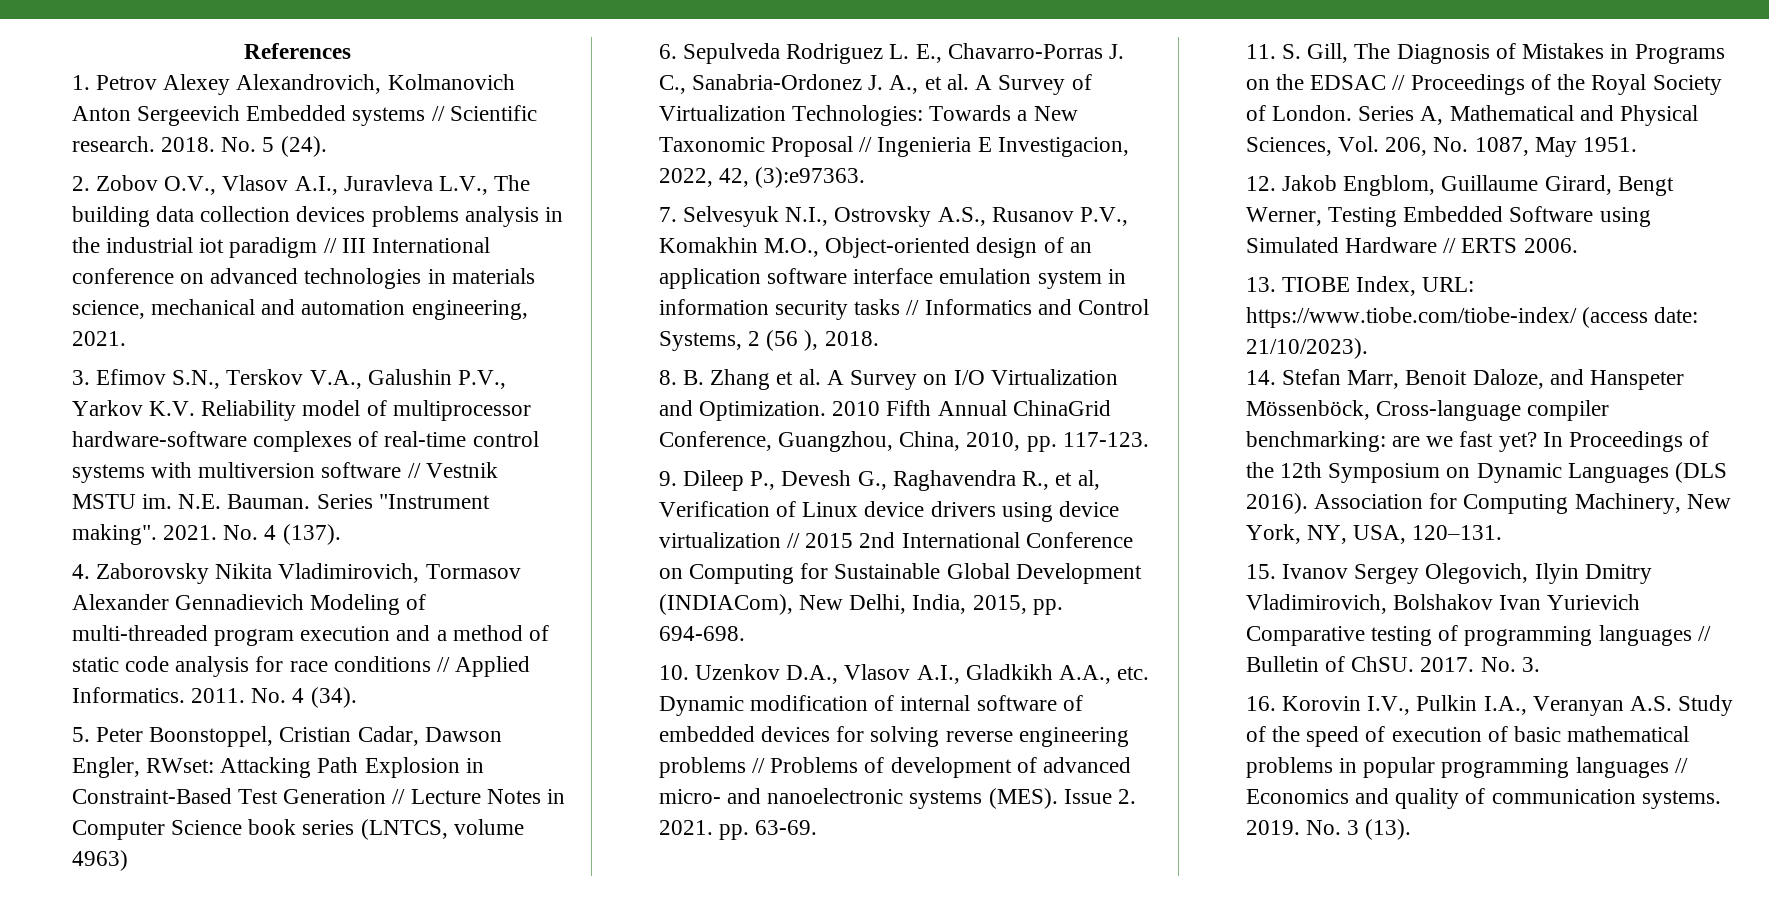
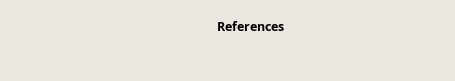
[71,74,515,95] [71,105,537,126] [71,136,327,157] [71,175,531,195] [71,206,564,227] [71,237,491,258] [71,268,535,289] [71,299,528,320] [71,331,126,346] [71,369,507,389] [71,400,531,421] [71,431,539,452] [71,462,498,483] [71,494,490,509] [71,524,341,545] [71,563,521,584] [71,594,427,615] [71,625,550,646] [71,656,531,677] [71,687,357,708] [71,726,502,747] [71,757,484,778] [71,788,566,804] [71,819,524,840] [71,850,128,871] [658,43,1125,64] [658,74,1092,95] [658,105,1078,126] [658,136,1129,157] [658,167,866,188] [658,206,1129,227] [658,237,1092,258] [658,268,1126,289] [658,299,1150,320] [658,330,879,351] [658,369,1118,390] [658,400,1111,421] [658,431,1149,452] [658,470,1100,491] [658,501,1120,522] [658,532,1133,548] [658,563,1142,584] [658,594,1063,615] [658,626,745,641] [658,664,1150,684] [658,695,1083,716] [658,726,1129,747] [658,757,1132,778] [658,788,1137,809] [658,820,818,840] [1245,43,1725,64] [1245,74,1722,95] [1245,105,1699,126] [1245,136,1638,157] [1245,175,1674,196] [1245,206,1651,227] [1245,237,1578,253] [1245,276,1475,296] [1245,307,1699,328] [1245,338,1368,359] [1245,369,1685,390] [1245,400,1610,421] [1245,431,1710,452] [1245,462,1728,483] [1245,493,1731,514] [1245,524,1503,544] [1245,563,1652,584] [1245,594,1641,614] [1245,625,1711,646] [1245,656,1540,672] [1245,695,1734,716] [1245,726,1690,747] [1245,757,1688,778] [1245,788,1721,809] [1245,819,1412,840] // 1. Petrov Alexey Alexandrovich, Kolmanovich Anton Sergeevich Embedded systems // Scientific research. 2018. No. 5 (24). // 2. Zobov O.V., Vlasov A.I., Juravleva L.V., The building data collection devices problems analysis in the industrial iot paradigm // III International conference on advanced technologies in materials science, mechanical and automation engineering, 2021. // 3. Efimov S.N., Terskov V.A., Galushin P.V., Yarkov K.V. Reliability model of multiprocessor hardware-software complexes of real-time control systems with multiversion software // Vestnik MSTU im. N.E. Bauman. Series "Instrument making". 2021. No. 4 (137). // 4. Zaborovsky Nikita Vladimirovich, Tormasov Alexander Gennadievich Modeling of multi-threaded program execution and a method of static code analysis for race conditions // Applied Informatics. 2011. No. 4 (34). // 5. Peter Boonstoppel, Cristian Cadar, Dawson Engler, RWset: Attacking Path Explosion in Constraint-Based Test Generation // Lecture Notes in Computer Science book series (LNTCS, volume 4963) // 6. Sepulveda Rodriguez L. E., Chavarro-Porras J. C., Sanabria-Ordonez J. A., et al. A Survey of Virtualization Technologies: Towards a New Taxonomic Proposal // Ingenieria E Investigacion, 2022, 42, (3):e97363. // 7. Selvesyuk N.I., Ostrovsky A.S., Rusanov P.V., Komakhin M.O., Object-oriented design of an application software interface emulation system in information security tasks // Informatics and Control Systems, 2 (56 ), 2018. // 8. B. Zhang et al. A Survey on I/O Virtualization and Optimization. 2010 Fifth Annual ChinaGrid Conference, Guangzhou, China, 2010, pp. 117-123. // 9. Dileep P., Devesh G., Raghavendra R., et al, Verification of Linux device drivers using device virtualization // 2015 2nd International Conference on Computing for Sustainable Global Development (INDIACom), New Delhi, India, 2015, pp. 694-698. // 10. Uzenkov D.A., Vlasov A.I., Gladkikh A.A., etc. Dynamic modification of internal software of embedded devices for solving reverse engineering problems // Problems of development of advanced micro- and nanoelectronic systems (MES). Issue 2. 2021. pp. 63-69. // 11. S. Gill, The Diagnosis of Mistakes in Programs on the EDSAC // Proceedings of the Royal Society of London. Series A, Mathematical and Physical Sciences, Vol. 206, No. 1087, May 1951. // 12. Jakob Engblom, Guillaume Girard, Bengt Werner, Testing Embedded Software using Simulated Hardware // ERTS 2006. // 13. TIOBE Index, URL: https://www.tiobe.com/tiobe-index/ (access date: 21/10/2023). // 14. Stefan Marr, Benoit Daloze, and Hanspeter Mössenböck, Cross-language compiler benchmarking: are we fast yet? In Proceedings of the 12th Symposium on Dynamic Languages (DLS 2016). Association for Computing Machinery, New York, NY, USA, 120–131. // 15. Ivanov Sergey Olegovich, Ilyin Dmitry Vladimirovich, Bolshakov Ivan Yurievich Comparative testing of programming languages // Bulletin of ChSU. 2017. No. 3. // 16. Korovin I.V., Pulkin I.A., Veranyan A.S. Study of the speed of execution of basic mathematical problems in popular programming languages // Economics and quality of communication systems. 2019. No. 3 (13). -> (284, 26) none

